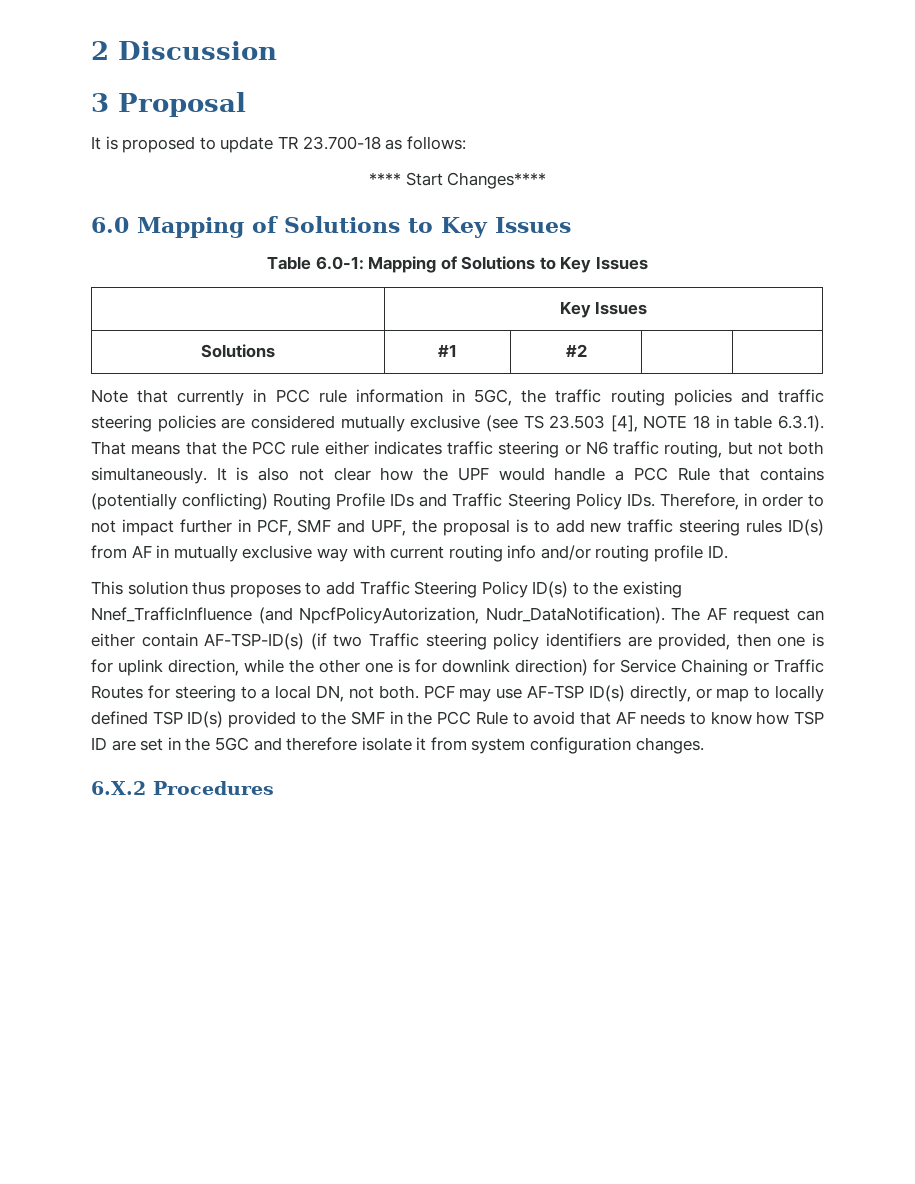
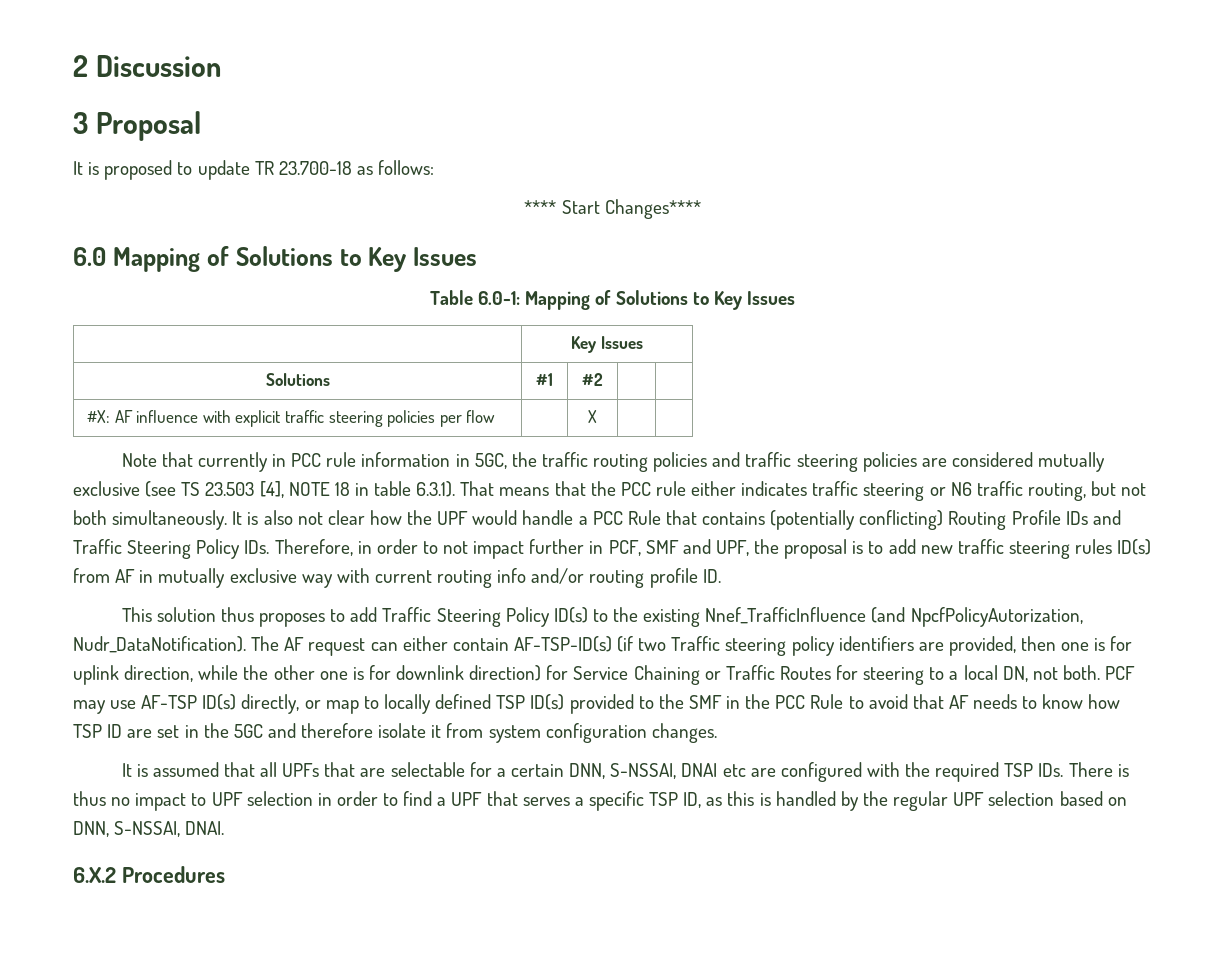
(587, 350) none -> [87,410,496,427] [588,410,597,423] // #X: AF influence with explicit traffic steering policies per flow | | X | |
(704, 745) none -> [121,762,1129,782] [73,791,1127,811] [73,821,225,837] // It is assumed that all UPFs that are selectable for a certain DNN, S-NSSAI, DNAI etc are configured with the required TSP IDs. There is thus no impact to UPF selection in order to find a UPF that serves a specific TSP ID, as this is handled by the regular UPF selection based on DNN, S-NSSAI, DNAI.

